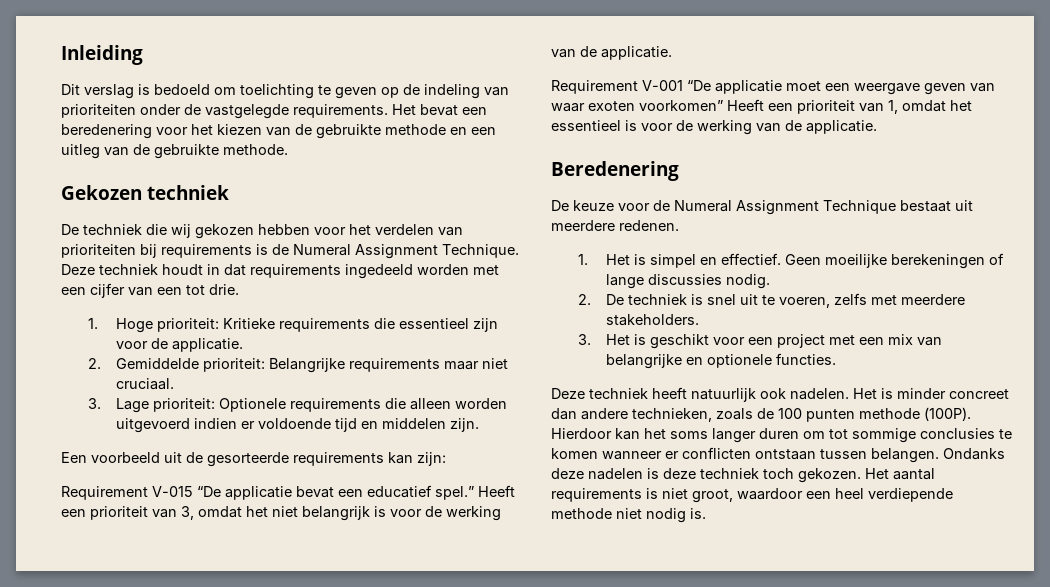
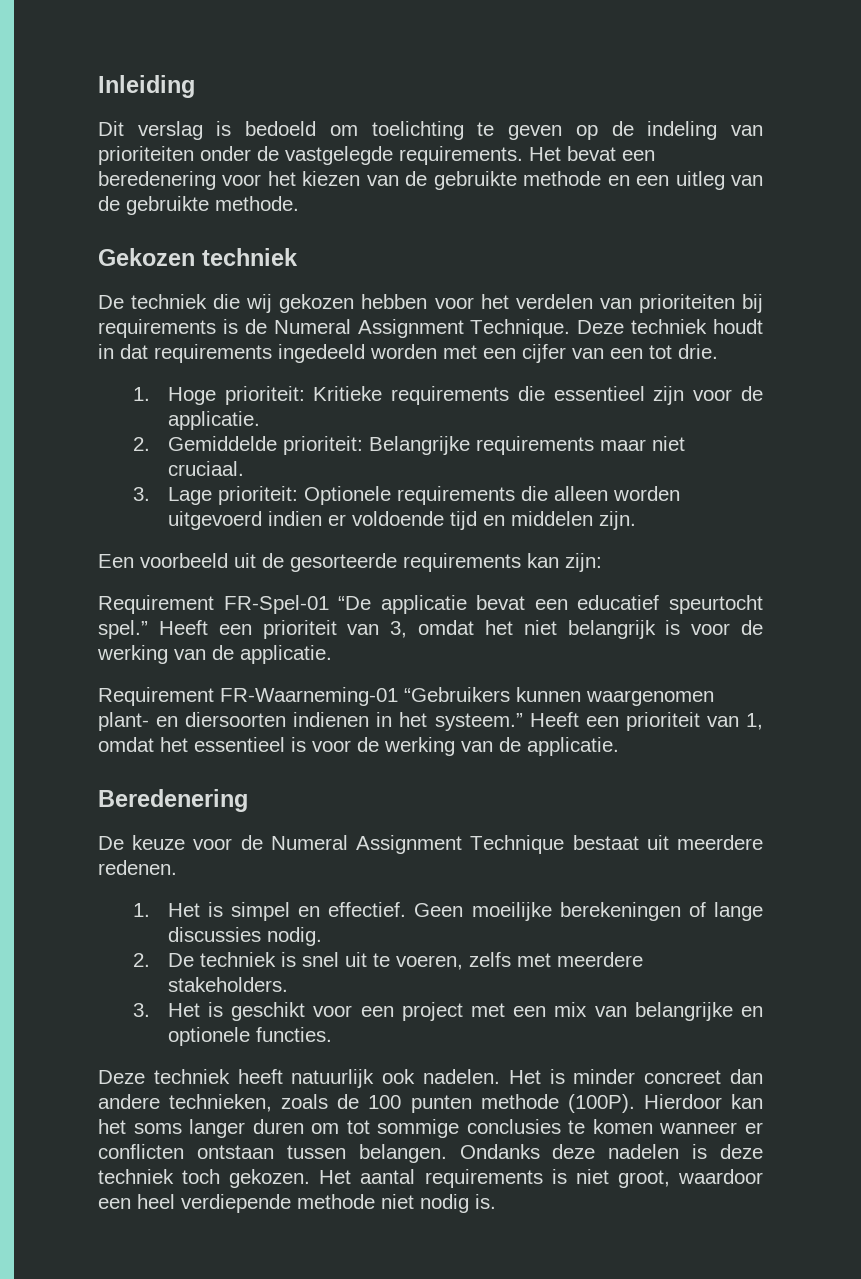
[152,486,193,497] V-015 -> [223,595,329,614] FR-Spel-01
(432, 491) none -> [668,595,763,614] speurtocht
[642,80,995,95] [551,100,723,112] V-001 “De applicatie moet een weergave geven van waar exoten voorkomen” -> [220,687,714,706] [98,712,523,731] FR-Waarneming-01 “Gebruikers kunnen waargenomen plant- en diersoorten indienen in het systeem.”

